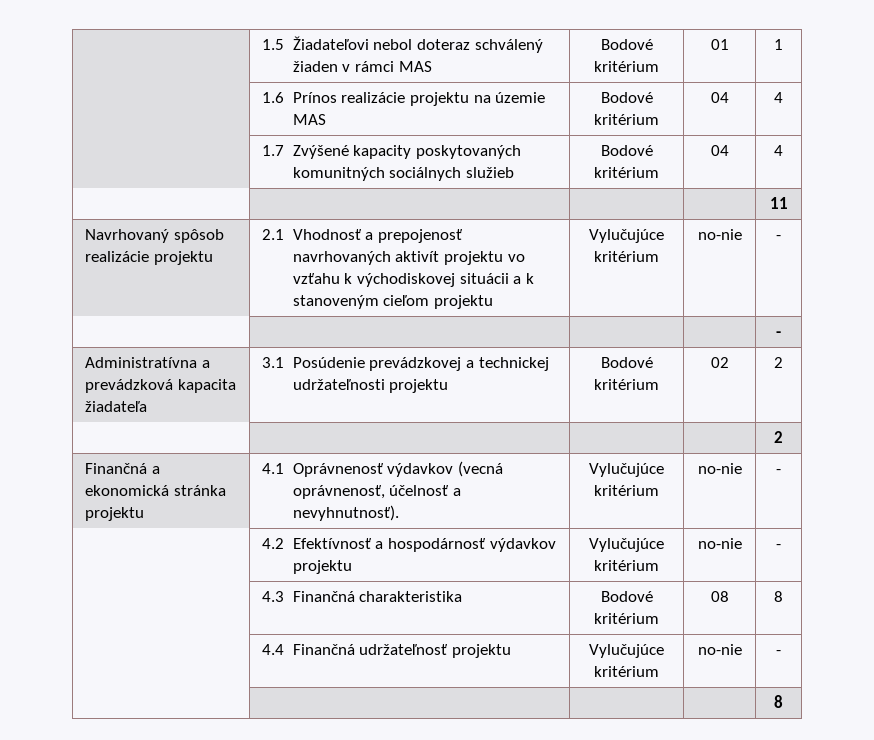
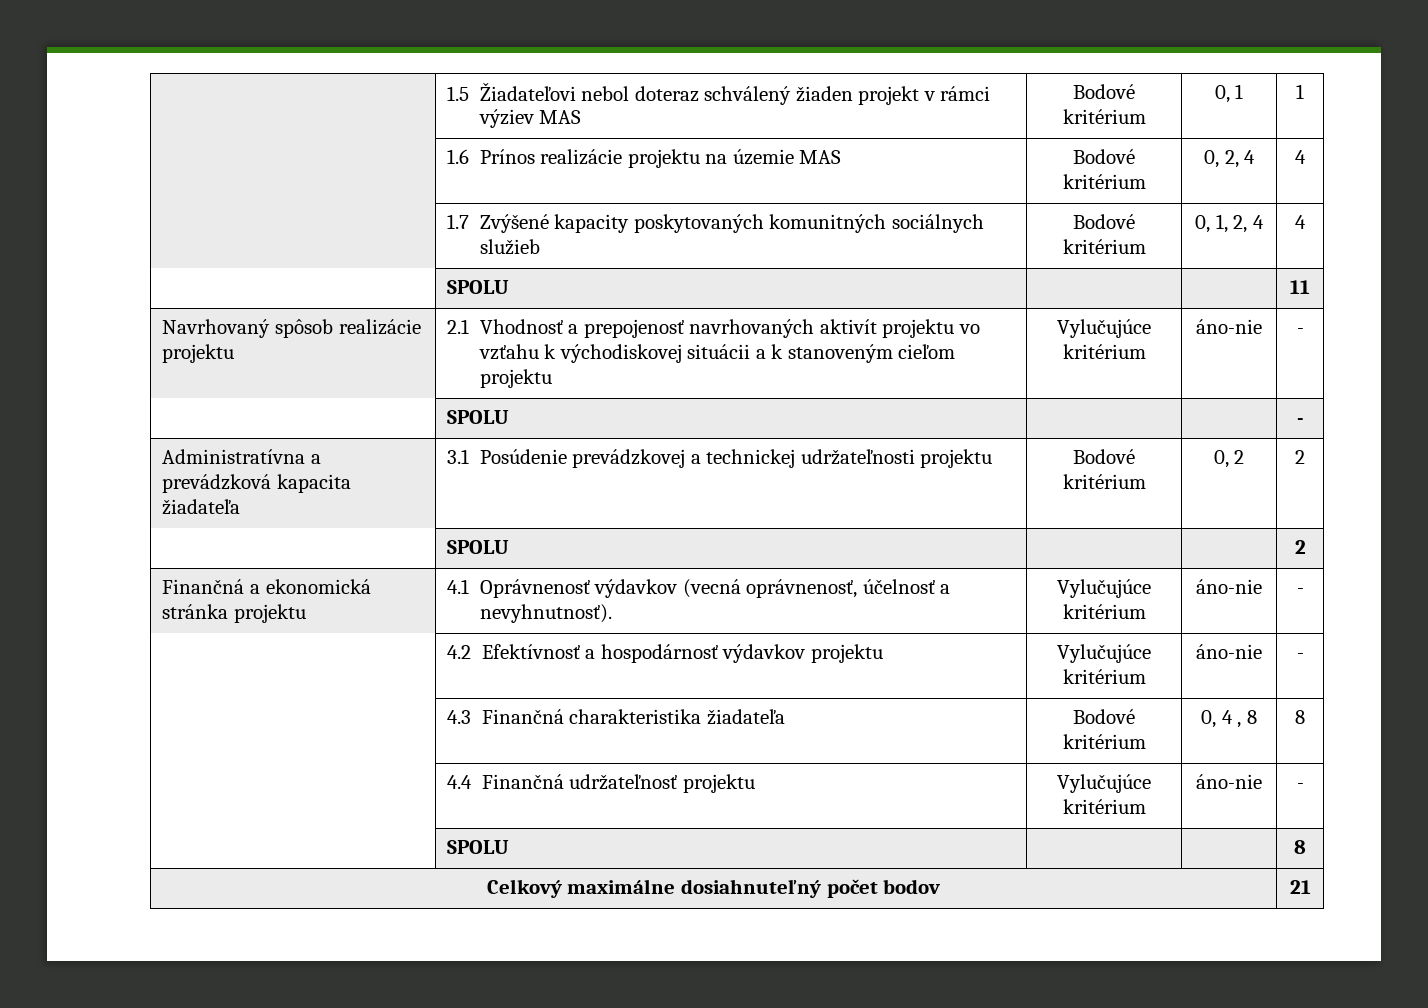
(338, 66) none -> [858,86,920,105] projekt
[398,61,432,72] [600,39,653,50] [594,61,659,72] [710,39,729,50] MAS | Bodové kritérium | 01 -> [478,109,582,128] [1073,84,1135,99] [1062,109,1146,124] [1214,84,1244,103] výziev MAS | Bodové kritérium | 0, 1
[710,92,729,103] 04 -> [1203,150,1256,168] 0, 2, 4
[710,145,729,156] [774,145,783,156] 04 | 4 // | -> [1195,214,1264,233] [1295,215,1306,229] [447,280,510,294] 0, 1, 2, 4 | 4 // | SPOLU
[697,229,742,240] [776,235,781,240] no-nie | - // | -> [1196,319,1262,334] [1296,328,1304,334] [447,410,510,424] áno-nie | - // | SPOLU
[710,357,729,368] 02 -> [1213,450,1245,468] 0, 2
(783, 362) none -> [447,540,510,554] SPOLU
[697,463,742,474] no-nie -> [1196,579,1262,594] áno-nie
[697,538,742,549] no-nie -> [1196,644,1262,659] áno-nie
[600,591,653,602] [594,613,659,624] [710,591,729,602] | Bodové kritérium | 08 -> [706,709,785,725] [1073,709,1135,724] [1062,734,1146,749] [1201,710,1257,728] žiadateľa | Bodové kritérium | 0, 4 , 8
[697,644,742,655] [776,650,781,655] [774,695,783,708] no-nie | - // | | | | 8 -> [1196,774,1262,789] [1296,783,1304,789] [447,840,510,854] [1294,840,1306,854] [486,879,941,898] [1289,880,1311,894] áno-nie | - // | SPOLU | | | 8 // Celkový maximálne dosiahnuteľný počet bodov | 21

